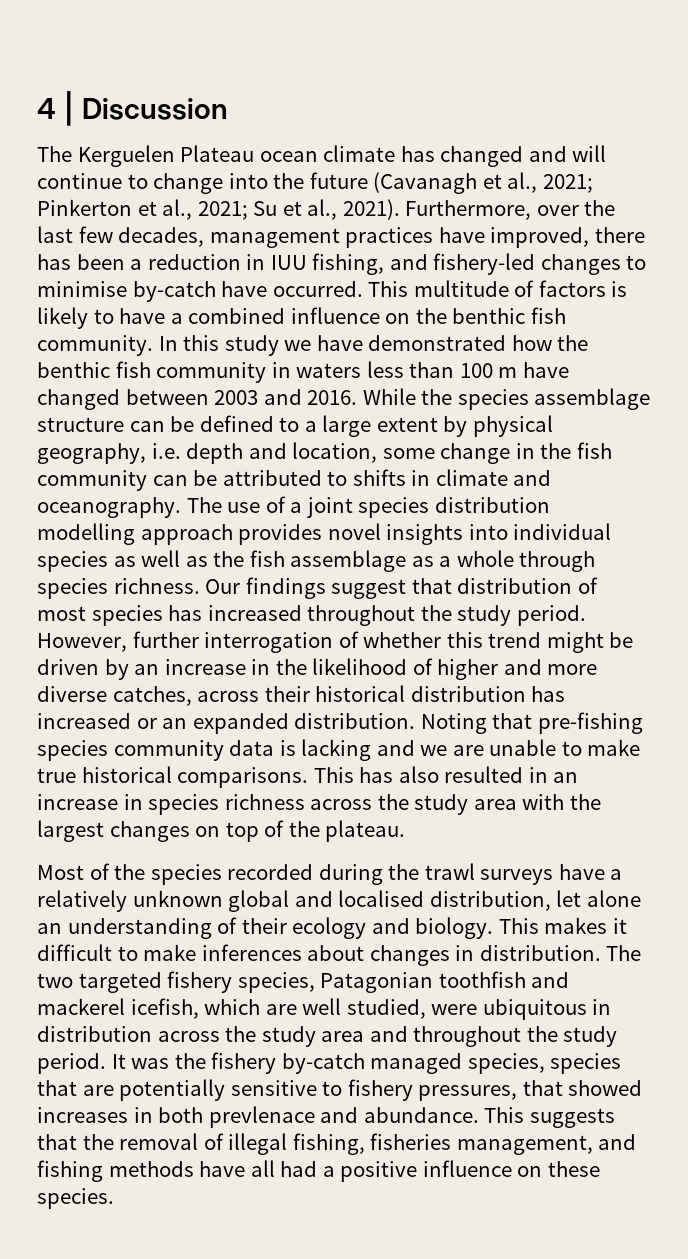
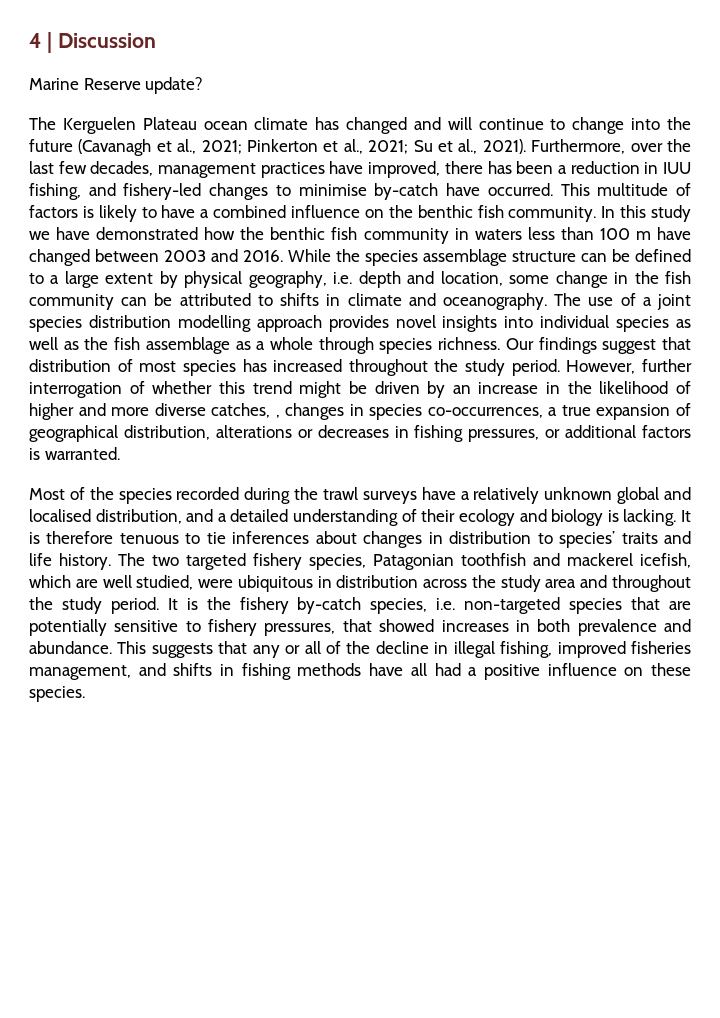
(228, 109) none -> [29,77,204,94] // Marine Reserve update?
[197,685,566,702] [37,712,643,734] [37,739,641,761] [37,766,579,788] [37,794,601,815] [37,820,406,842] across their historical distribution has increased or an expanded distribution. Noting that pre-fishing species community data is lacking and we are unable to make true historical comparisons. This has also resulted in an increase in species richness across the study area with the largest changes on top of the plateau. -> [275,403,691,420] [29,425,691,442] [29,447,120,460] , changes in species co-occurrences, a true expansion of geographical distribution, alterations or decreases in fishing pressures, or additional factors is warranted.
[556,890,641,907] [37,923,62,934] let alone an -> [186,509,289,522] and a detailed
[415,917,627,939] [37,944,601,966] biology. This makes it difficult to make inferences about changes in distribution. -> [551,509,691,526] [29,531,691,548] [29,553,111,570] biology is lacking. It is therefore tenuous to tie inferences about changes in distribution to species’ traits and life history.
[131,1058,170,1069] was -> [186,598,198,610] is
[370,1053,545,1074] managed species, -> [370,597,561,614] species, i.e. non-targeted
[208,1106,315,1128] prevlenace -> [577,619,657,636] prevalence
[82,1133,224,1150] the removal of -> [252,641,449,658] any or all of the decline in
(365, 1144) none -> [557,641,626,658] improved
(637, 1142) none -> [173,663,235,676] shifts in

